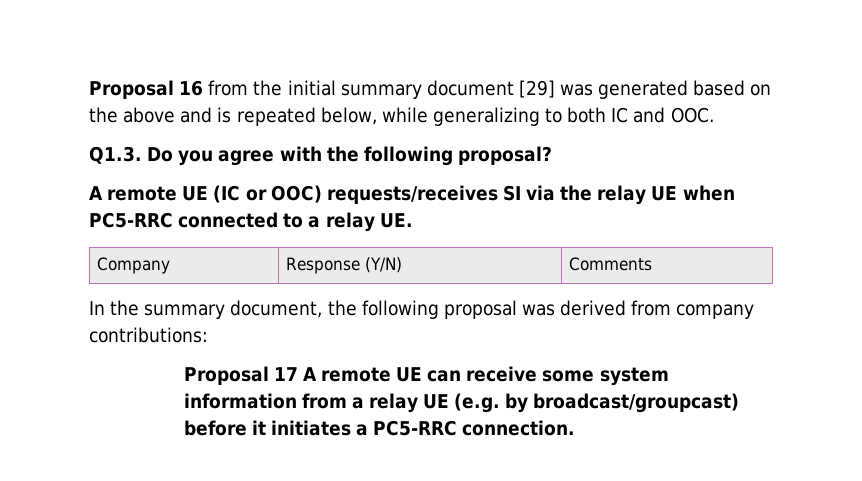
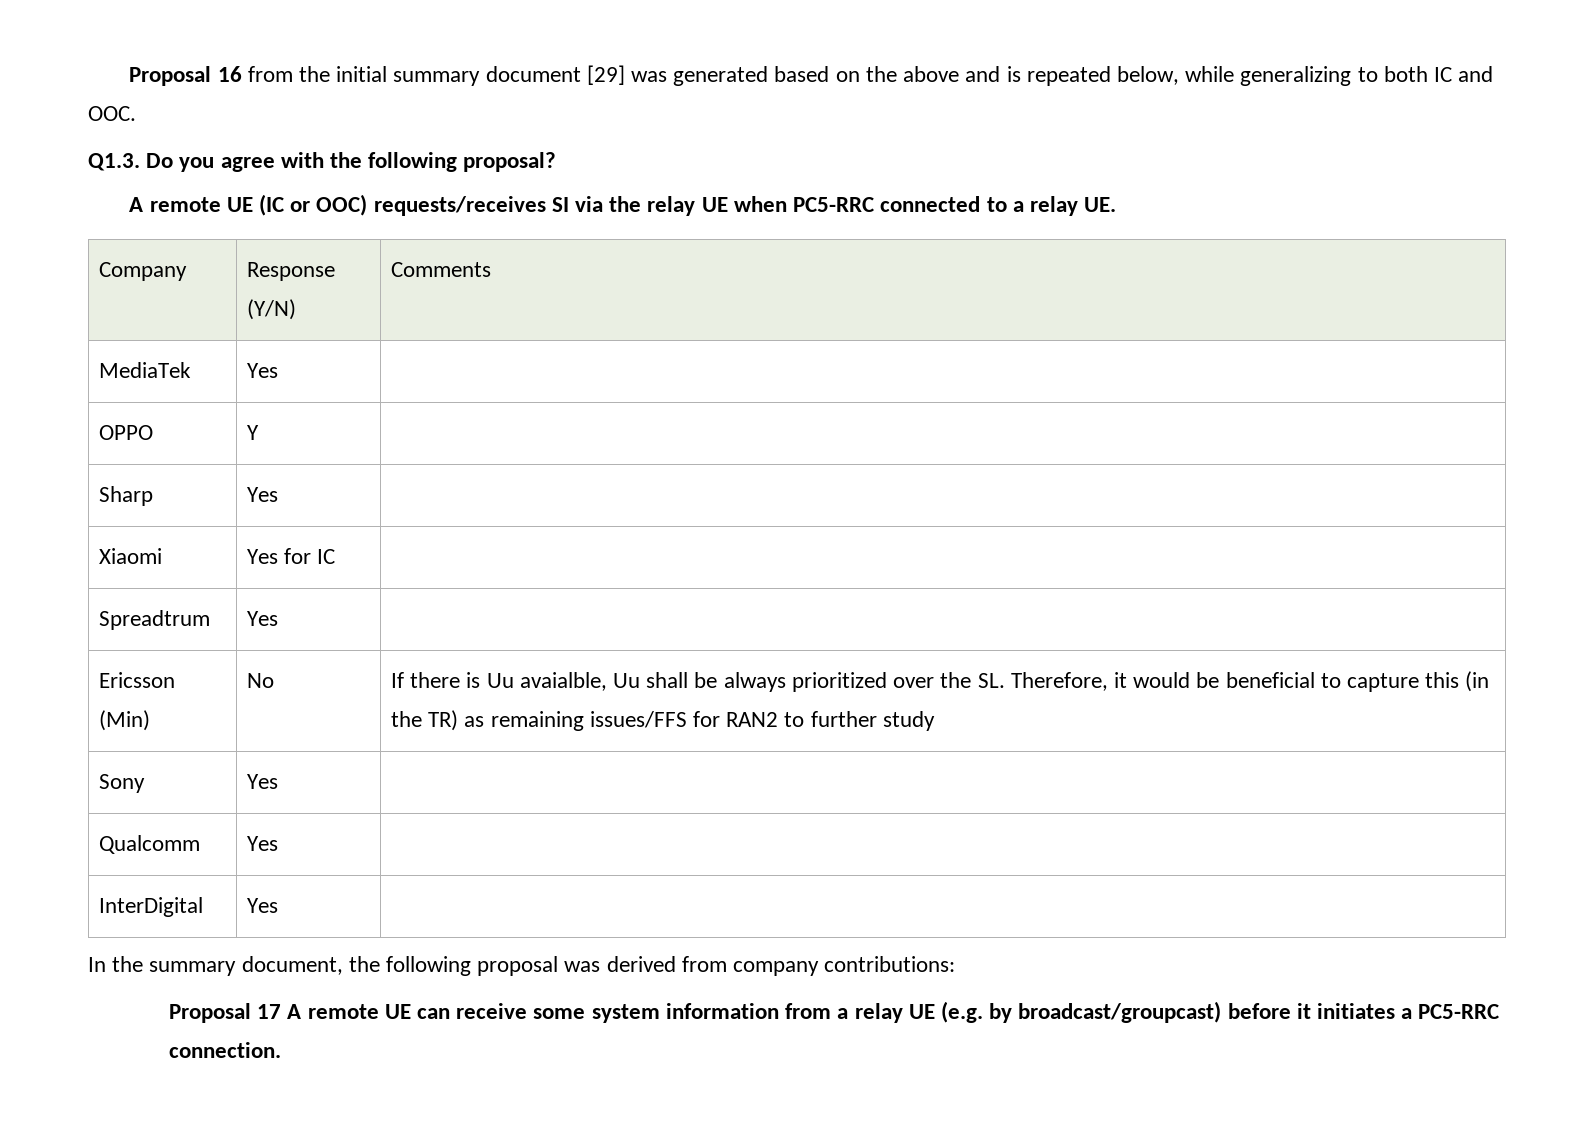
(653, 264) none -> [98,362,191,378] [246,363,278,378] [98,425,153,440] [246,425,259,440] [98,486,153,506] [246,487,278,502] [98,548,162,564] [246,548,336,564] [98,610,210,630] [246,611,278,626] [98,672,175,688] [98,710,150,731] [246,673,274,688] [390,671,1490,692] [390,710,935,731] [98,774,145,793] [246,774,278,789] [98,835,200,854] [246,836,278,851] [98,897,203,917] [246,898,278,913] // MediaTek | Yes | // OPPO | Y | // Sharp | Yes | // Xiaomi | Yes for IC | // Spreadtrum | Yes | // Ericsson (Min) | No | If there is Uu avaialble, Uu shall be always prioritized over the SL. Therefore, it would be beneficial to capture this (in the TR) as remaining issues/FFS for RAN2 to further study // Sony | Yes | // Qualcomm | Yes | // InterDigital | Yes |

